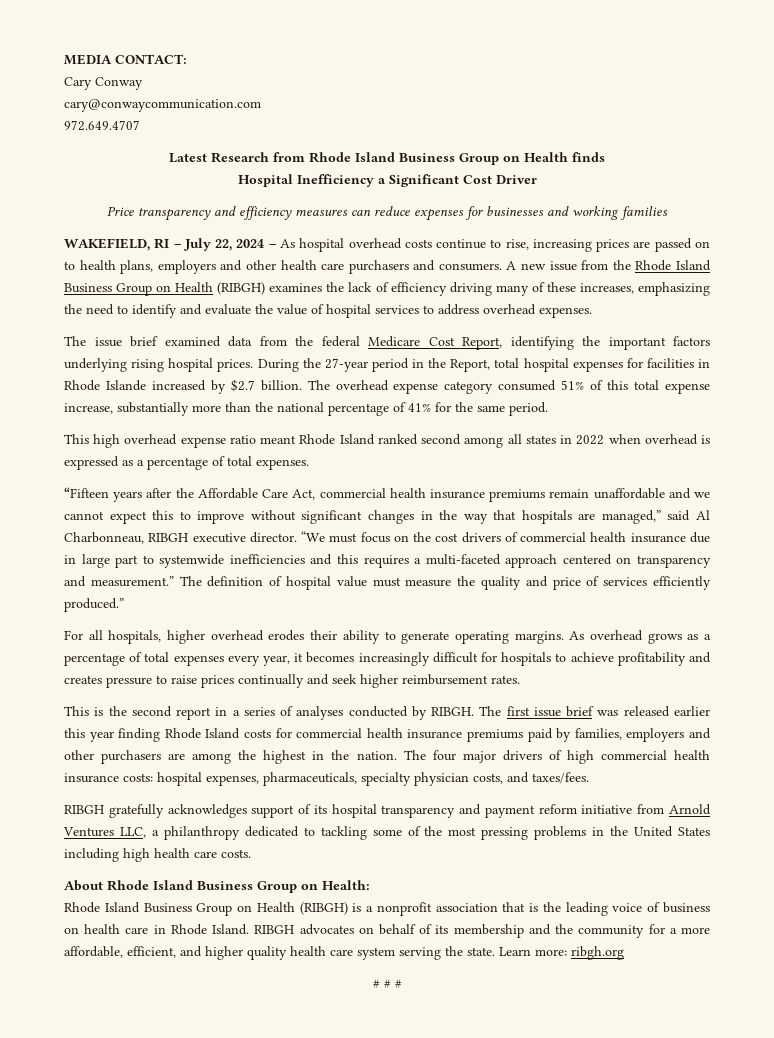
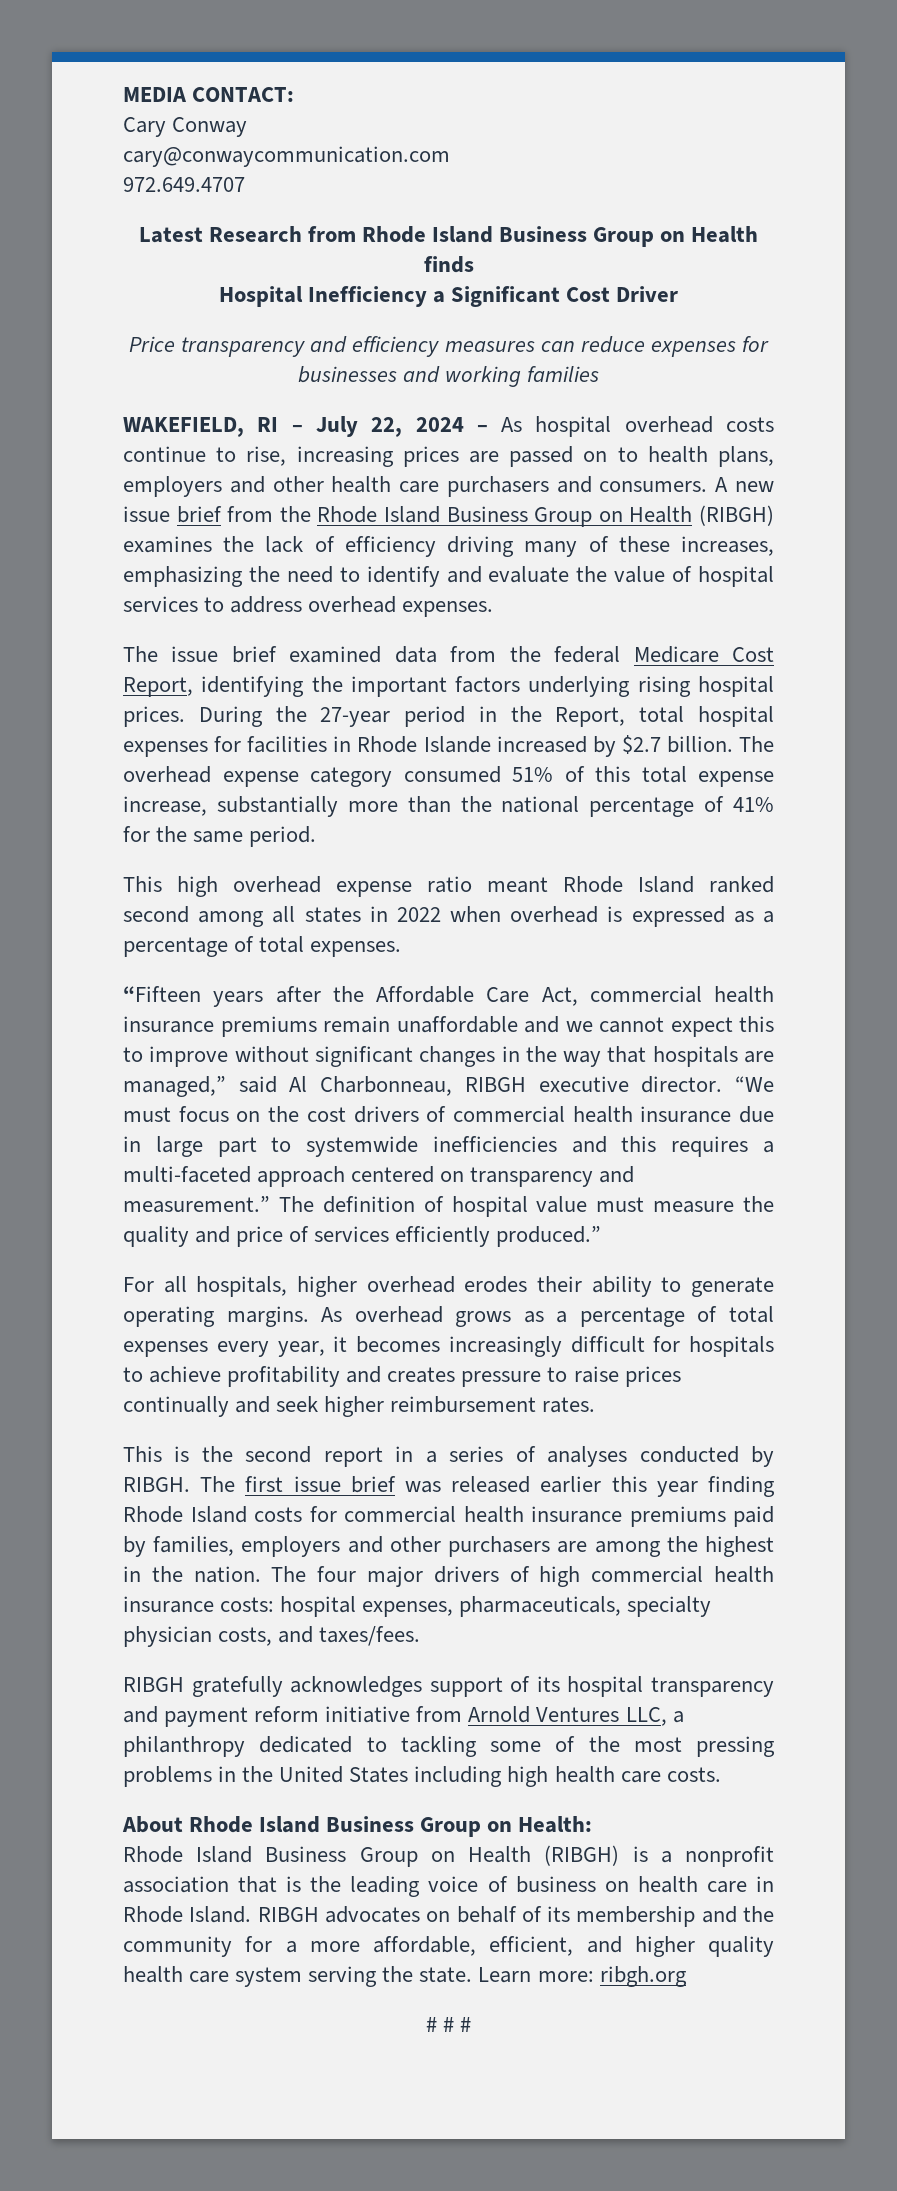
(577, 266) none -> [176,506,222,523] brief

